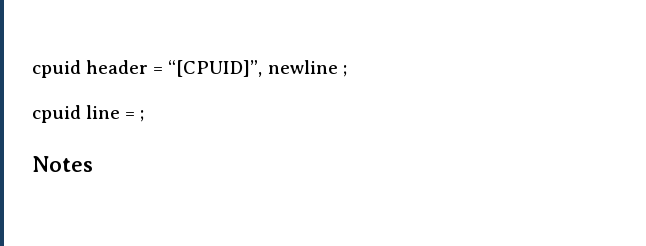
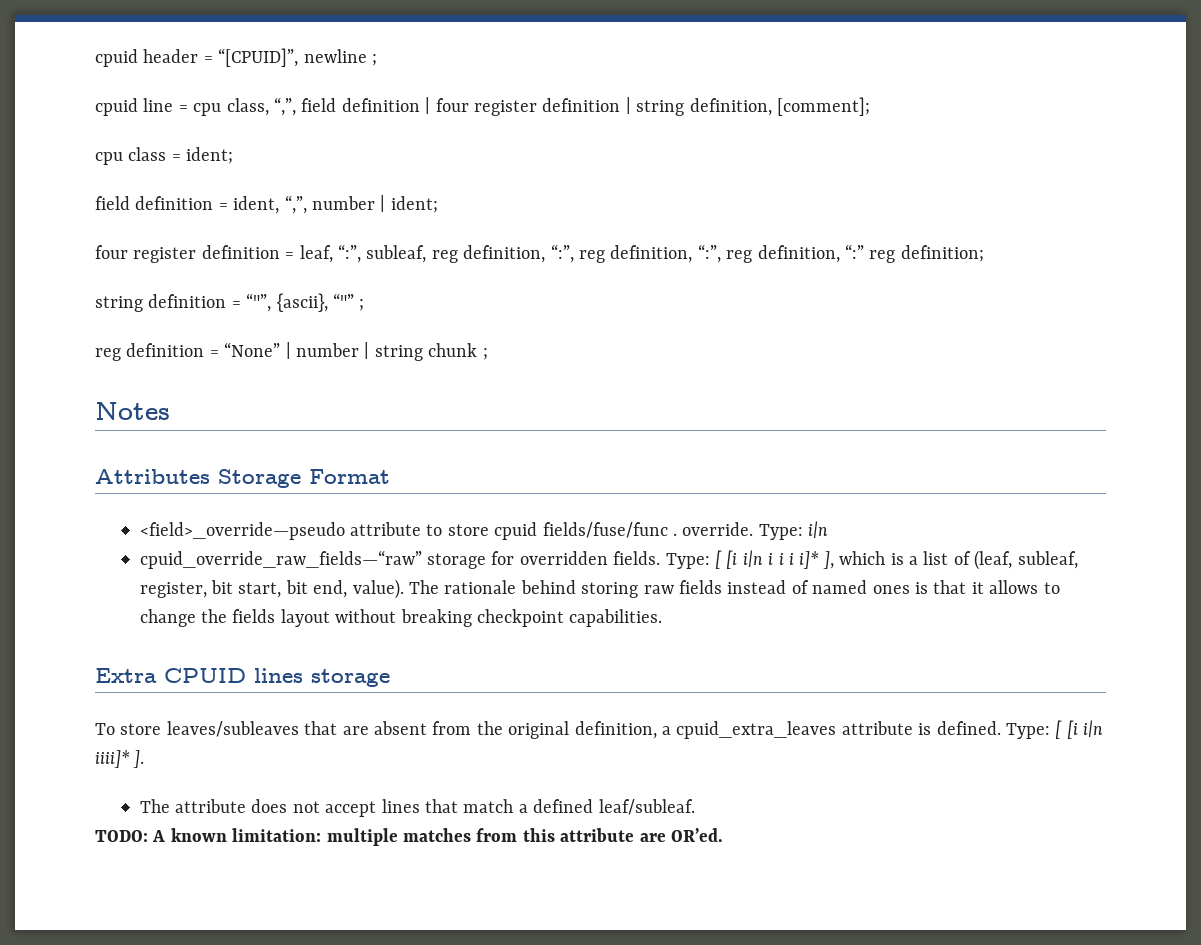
[140,110,145,122] [32,156,93,172] ; // Notes -> [193,97,870,116] [95,147,234,165] [95,195,438,214] [95,244,984,263] [95,293,365,312] [95,342,488,361] [95,402,170,420] [95,469,390,488] [139,521,829,540] [139,550,1078,570] [139,579,1060,599] [139,609,663,627] [95,668,390,687] [95,720,1104,739] [95,750,145,768] [139,799,695,817] [95,828,723,846] cpu class, “,”, field definition | four register definition | string definition, [comment]; // cpu class = ident; // field definition = ident, “,”, number | ident; // four register definition = leaf, “:”, subleaf, reg definition, “:”, reg definition, “:”, reg definition, “:” reg definition; // string definition = “"”, {ascii}, “"” ; // reg definition = “None” | number | string chunk ; // Notes // Attributes Storage Format // <field>_override—pseudo attribute to store cpuid fields/fuse/func . override. Type: i|n // cpuid_override_raw_fields—“raw” storage for overridden fields. Type: [ [i i|n i i i i]* ], which is a list of (leaf, subleaf, register, bit start, bit end, value). The rationale behind storing raw fields instead of named ones is that it allows to change the fields layout without breaking checkpoint capabilities. // Extra CPUID lines storage // To store leaves/subleaves that are absent from the original definition, a cpuid_extra_leaves attribute is defined. Type: [ [i i|n iiii]* ]. // The attribute does not accept lines that match a defined leaf/subleaf. // TODO: A known limitation: multiple matches from this attribute are OR’ed.

